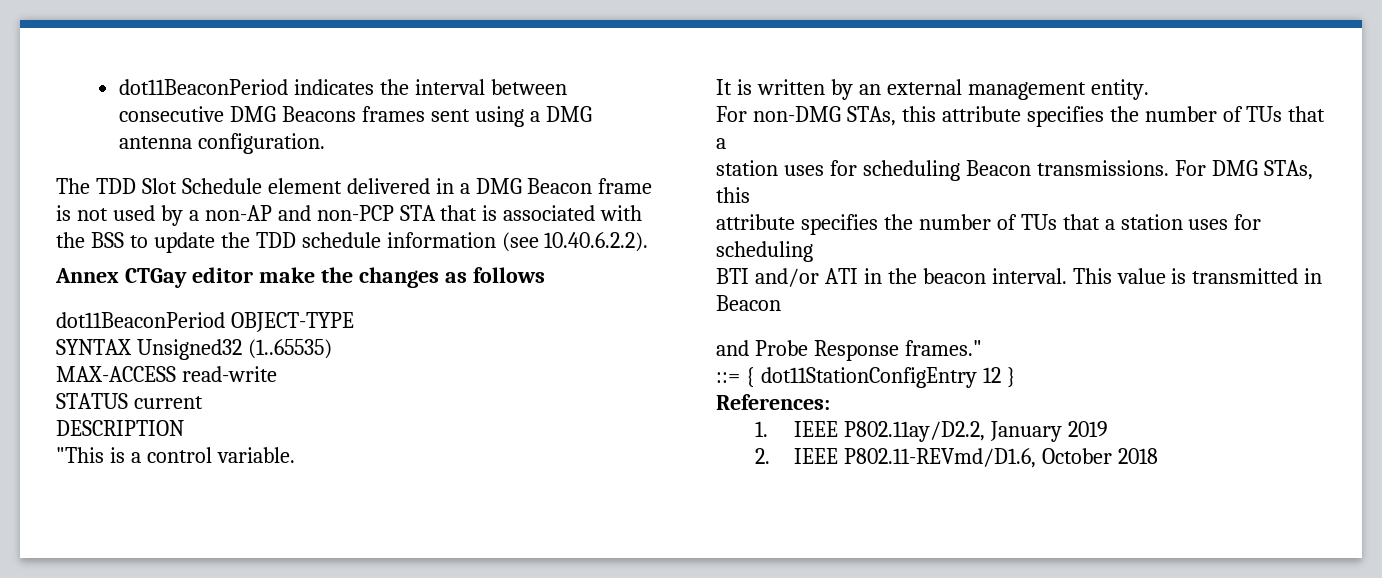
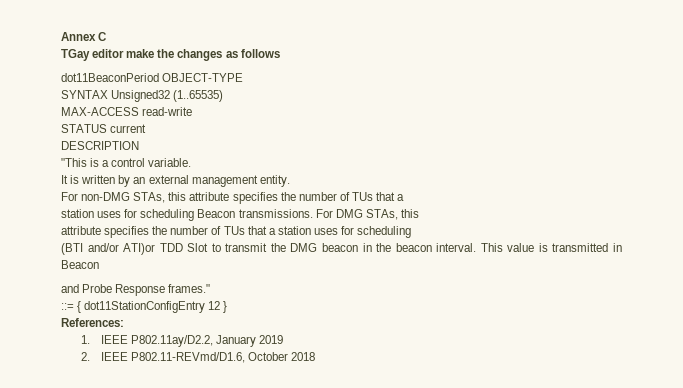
[119,79,567,95] [119,106,592,127] [119,133,325,154] [56,178,653,194] [56,205,643,226] [56,232,649,253] [55,268,187,288] dot11BeaconPeriod indicates the interval between consecutive DMG Beacons frames sent using a DMG antenna configuration. // The TDD Slot Schedule element delivered in a DMG Beacon frame is not used by a non-AP and non-PCP STA that is associated with the BSS to update the TDD schedule information (see 10.40.6.2.2). // Annex CTGay -> [61,32,107,41] [61,49,90,61] Annex C // TGay
[716,268,858,287] BTI and/or ATI -> [61,243,358,255] (BTI and/or ATI)or TDD Slot to transmit the DMG beacon

